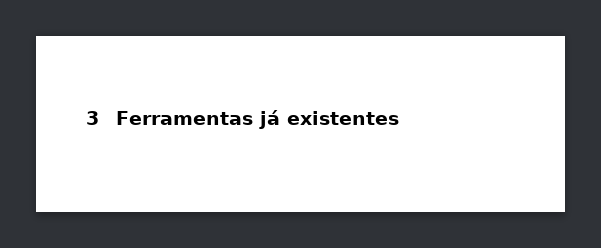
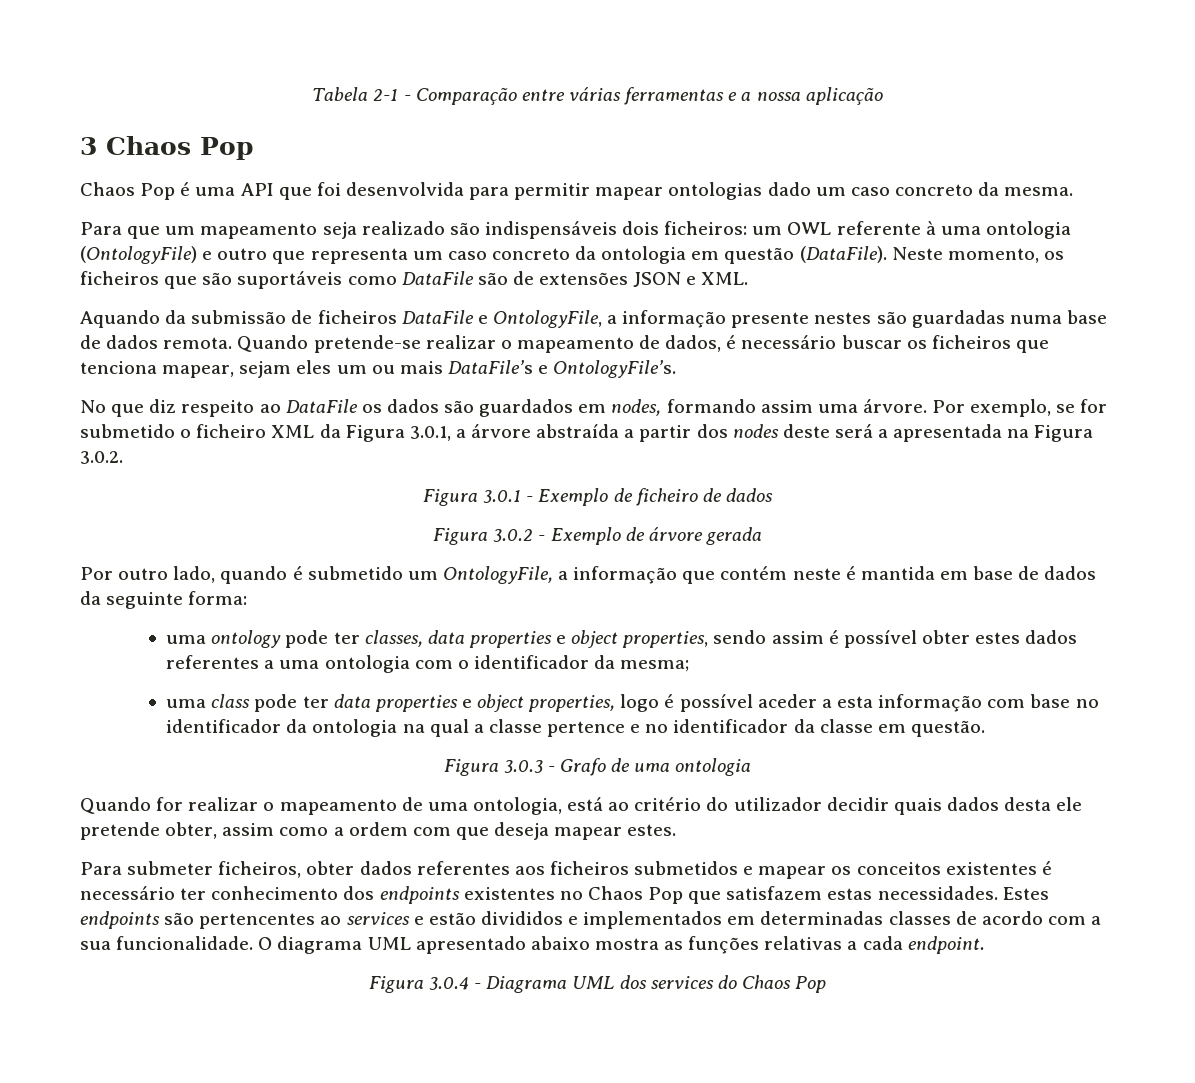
[86,110,400,129] 3 Ferramentas já existentes -> [312,87,883,105] [80,136,253,160] [80,182,1074,200] [80,221,1071,239] [80,246,1064,264] [80,271,749,289] [80,310,1107,328] [80,335,1049,353] [80,360,677,378] [80,399,1108,417] [80,424,1094,442] [80,451,123,464] [423,488,773,506] [433,527,762,545] [80,566,1097,584] [80,591,248,609] [166,630,1078,648] [166,655,690,673] [166,694,1099,712] [166,719,985,737] [443,758,752,776] [80,797,1083,815] [80,822,677,840] [80,861,1052,879] [80,886,1049,904] [80,911,1102,929] [80,936,985,954] [368,975,827,993] Tabela 2-1 - Comparação entre várias ferramentas e a nossa aplicação // 3 Chaos Pop // Chaos Pop é uma API que foi desenvolvida para permitir mapear ontologias dado um caso concreto da mesma. // Para que um mapeamento seja realizado são indispensáveis dois ficheiros: um OWL referente à uma ontologia (OntologyFile) e outro que representa um caso concreto da ontologia em questão (DataFile). Neste momento, os ficheiros que são suportáveis como DataFile são de extensões JSON e XML. // Aquando da submissão de ficheiros DataFile e OntologyFile, a informação presente nestes são guardadas numa base de dados remota. Quando pretende-se realizar o mapeamento de dados, é necessário buscar os ficheiros que tenciona mapear, sejam eles um ou mais DataFile’s e OntologyFile’s. // No que diz respeito ao DataFile os dados são guardados em nodes, formando assim uma árvore. Por exemplo, se for submetido o ficheiro XML da Figura 3.0.1, a árvore abstraída a partir dos nodes deste será a apresentada na Figura 3.0.2. // Figura 3.0.1 - Exemplo de ficheiro de dados // Figura 3.0.2 - Exemplo de árvore gerada // Por outro lado, quando é submetido um OntologyFile, a informação que contém neste é mantida em base de dados da seguinte forma: // uma ontology pode ter classes, data properties e object properties, sendo assim é possível obter estes dados referentes a uma ontologia com o identificador da mesma; // uma class pode ter data properties e object properties, logo é possível aceder a esta informação com base no identificador da ontologia na qual a classe pertence e no identificador da classe em questão. // Figura 3.0.3 - Grafo de uma ontologia // Quando for realizar o mapeamento de uma ontologia, está ao critério do utilizador decidir quais dados desta ele pretende obter, assim como a ordem com que deseja mapear estes. // Para submeter ficheiros, obter dados referentes aos ficheiros submetidos e mapear os conceitos existentes é necessário ter conhecimento dos endpoints existentes no Chaos Pop que satisfazem estas necessidades. Estes endpoints são pertencentes ao services e estão divididos e implementados em determinadas classes de acordo com a sua funcionalidade. O diagrama UML apresentado abaixo mostra as funções relativas a cada endpoint. // Figura 3.0.4 - Diagrama UML dos services do Chaos Pop

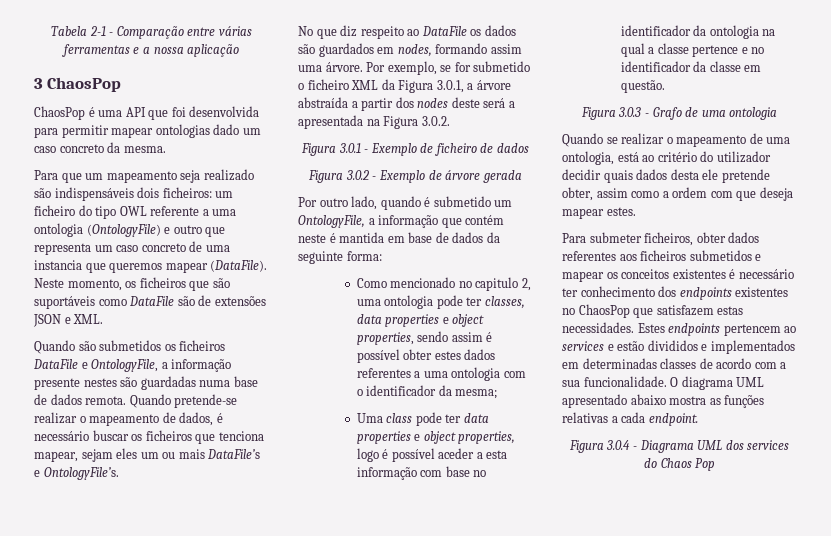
[106,136,253,160] [80,182,176,200] Chaos Pop // Chaos Pop -> [47,77,122,92] [34,106,85,120] ChaosPop // ChaosPop
(783, 230) none -> [34,205,117,219] ficheiro do tipo
[925,221,936,235] à -> [202,209,209,216] a
[575,246,795,264] da ontologia em questão -> [189,241,230,252] [34,260,208,273] de uma instancia que queremos mapear
[80,310,313,328] Aquando da submissão de -> [34,340,176,354] Quando são submetidos os
[166,630,282,648] uma ontology -> [356,277,531,291] [356,295,434,309] Como mencionado no capitulo 2, uma ontologia
[166,699,207,708] uma -> [356,413,383,423] Uma
[156,797,184,811] for -> [606,137,618,144] se
[587,886,684,904] Chaos Pop -> [578,304,630,318] ChaosPop
[164,912,316,929] são pertencentes -> [723,324,781,336] pertencem

